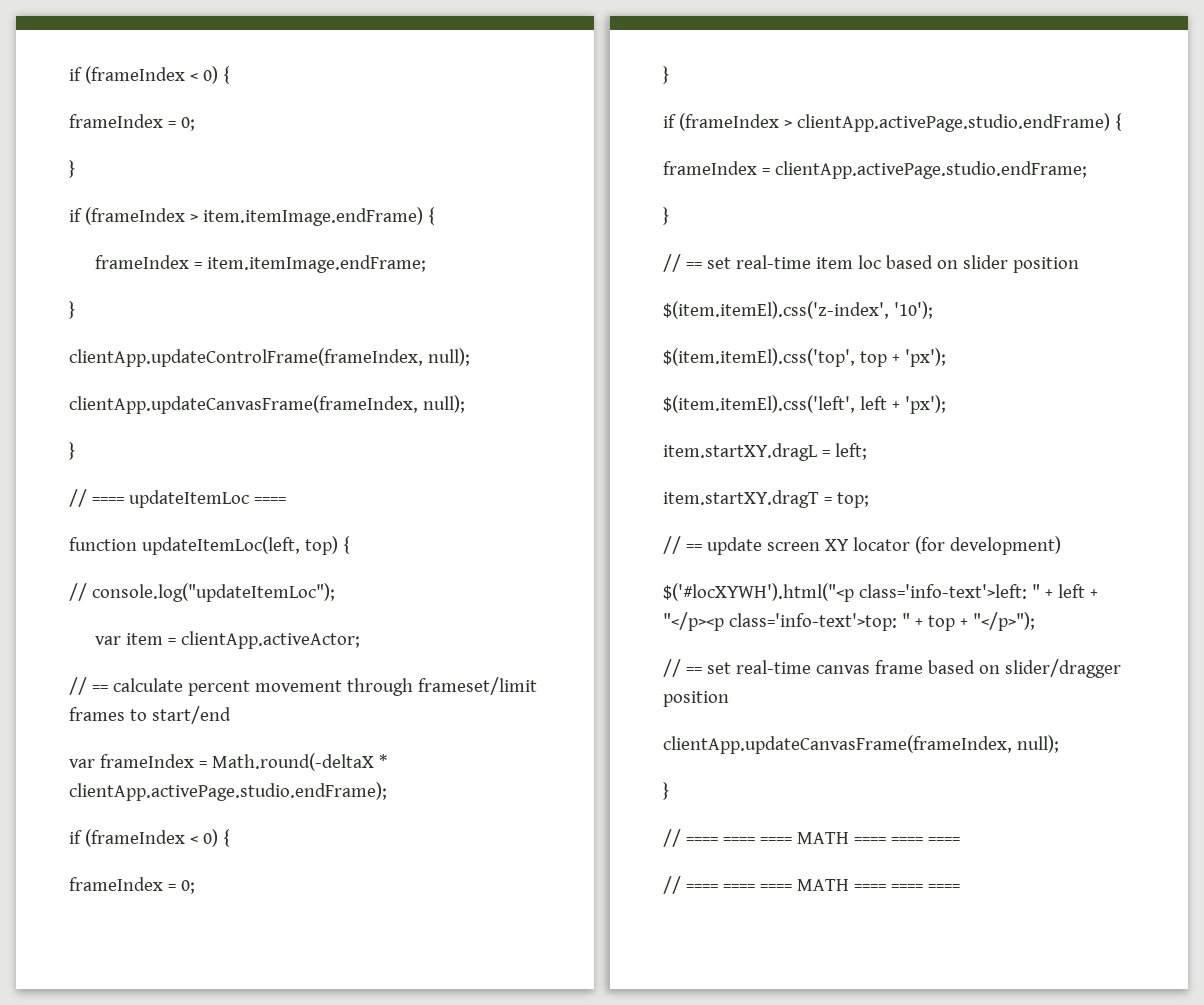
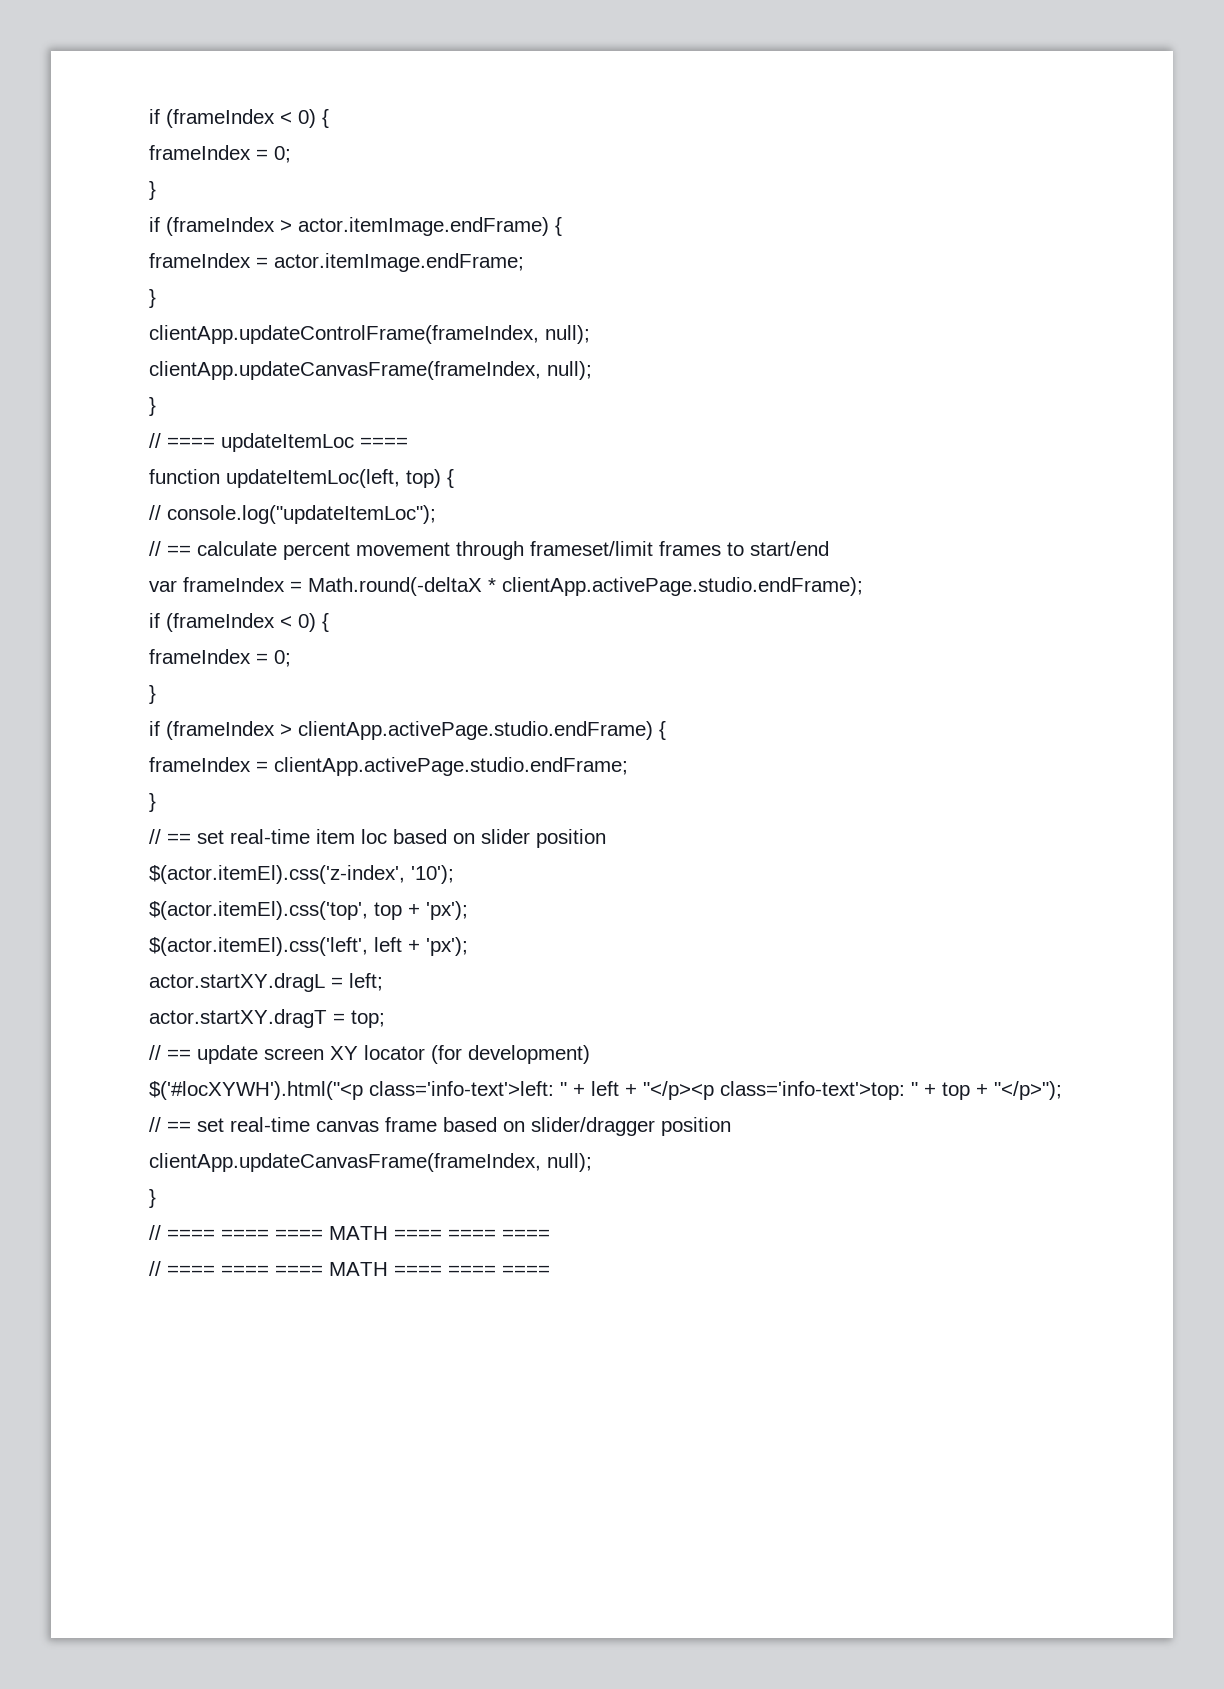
[202,207,435,226] [94,255,426,273] item.itemImage.endFrame) { // frameIndex = item.itemImage.endFrame; -> [298,217,562,236] [149,253,524,272] actor.itemImage.endFrame) { // frameIndex = actor.itemImage.endFrame;
[94,631,360,649] // var item = clientApp.activeActor; -> (436, 514) none
[663,301,889,319] $(item.itemEl).css('z-index', -> [149,865,405,884] $(actor.itemEl).css('z-index',
[663,348,855,367] $(item.itemEl).css('top', -> [149,901,368,920] $(actor.itemEl).css('top',
[663,395,855,413] $(item.itemEl).css('left', -> [149,937,368,956] $(actor.itemEl).css('left',
[663,443,817,461] item.startXY.dragL -> [149,973,325,992] actor.startXY.dragL
[663,490,819,508] item.startXY.dragT -> [149,1009,327,1028] actor.startXY.dragT

